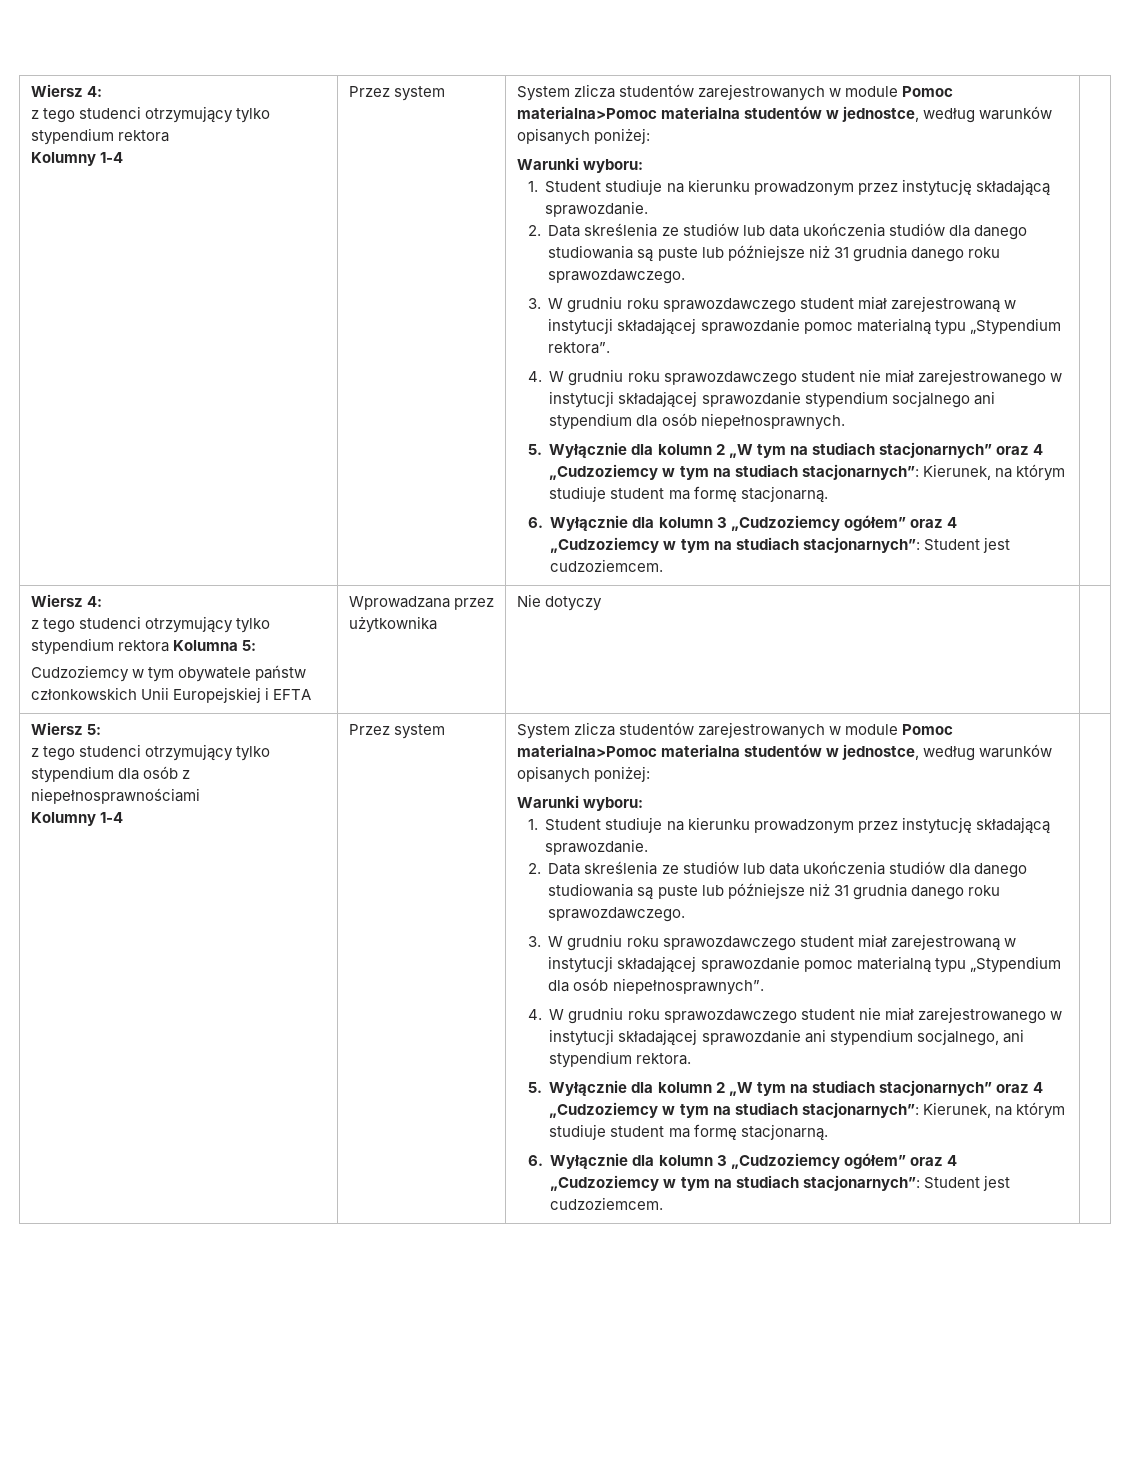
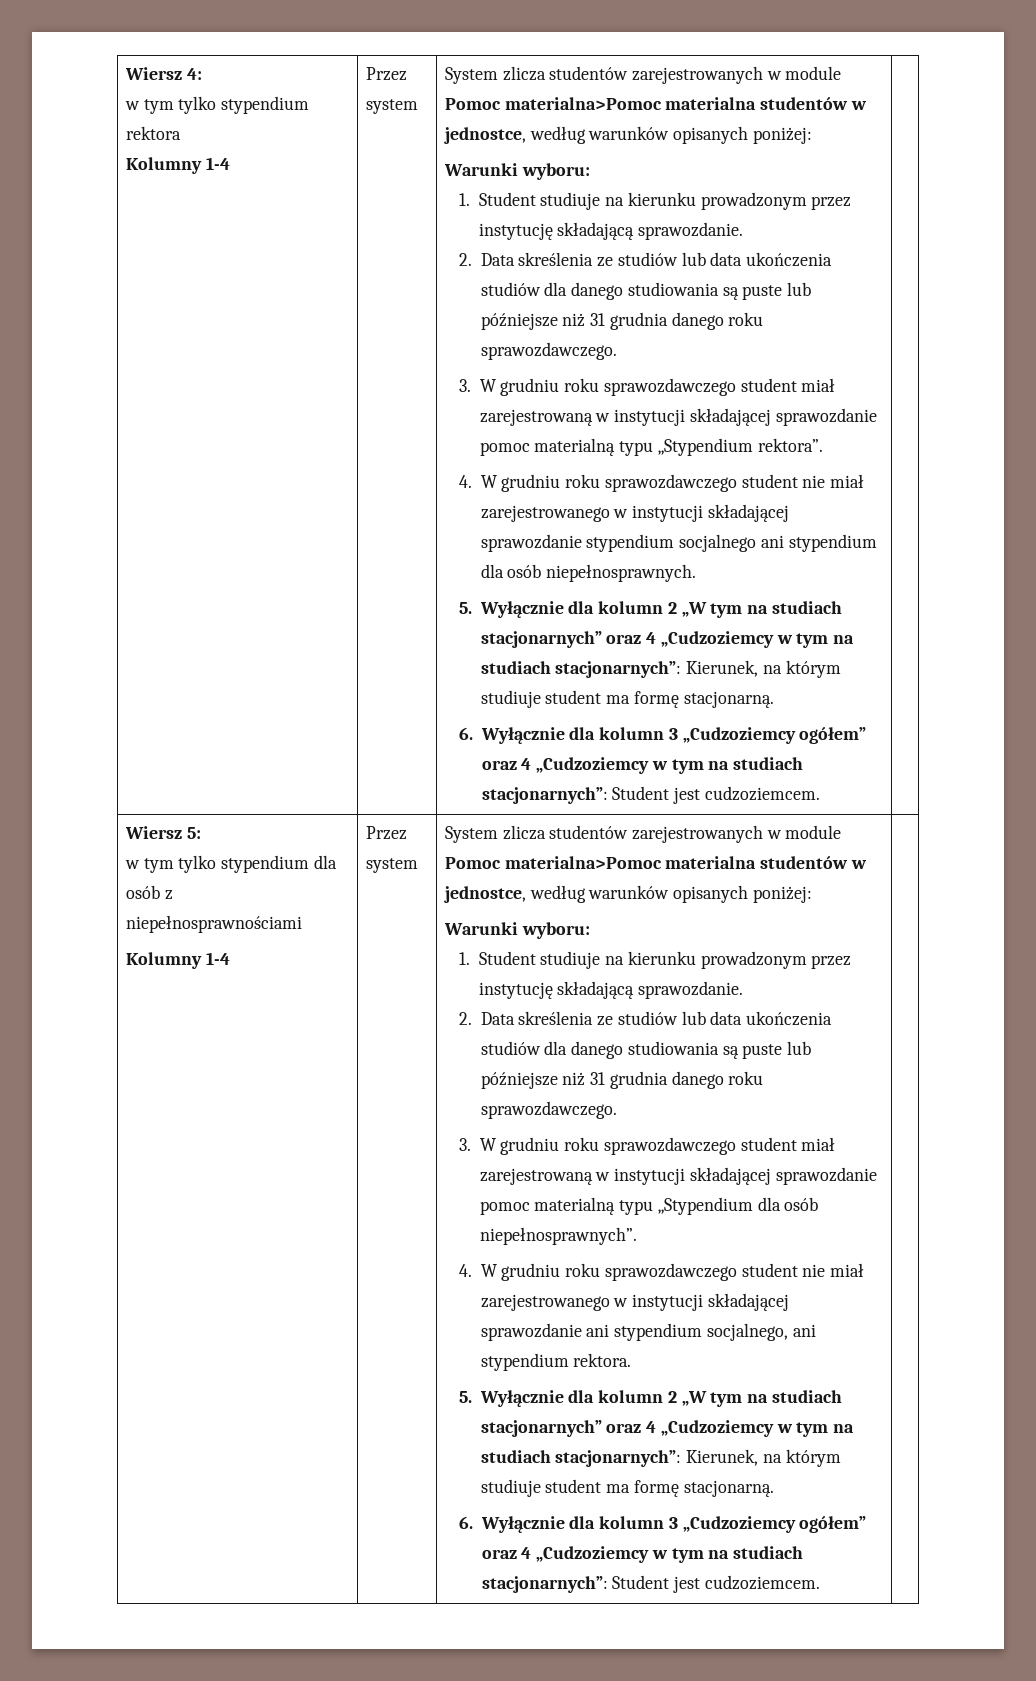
[30,84,103,97] [30,106,234,123] Wiersz 4: // z tego studenci otrzymujący -> [124,67,202,80] [124,99,174,114] Wiersz 4: // w tym
[87,596,103,607] [30,616,271,633] [30,638,257,655] [30,665,307,682] [30,687,312,703] [348,596,495,610] [348,616,437,633] [516,594,603,611] [30,722,102,735] [30,744,234,761] 4: // z tego studenci otrzymujący tylko stypendium rektora Kolumna 5: // Cudzoziemcy w tym obywatele państw członkowskich Unii Europejskiej i EFTA | Wprowadzana przez użytkownika | Nie dotyczy | // Wiersz 5: // z tego studenci otrzymujący -> [186,827,201,839] [124,858,174,873] 5: // w tym

